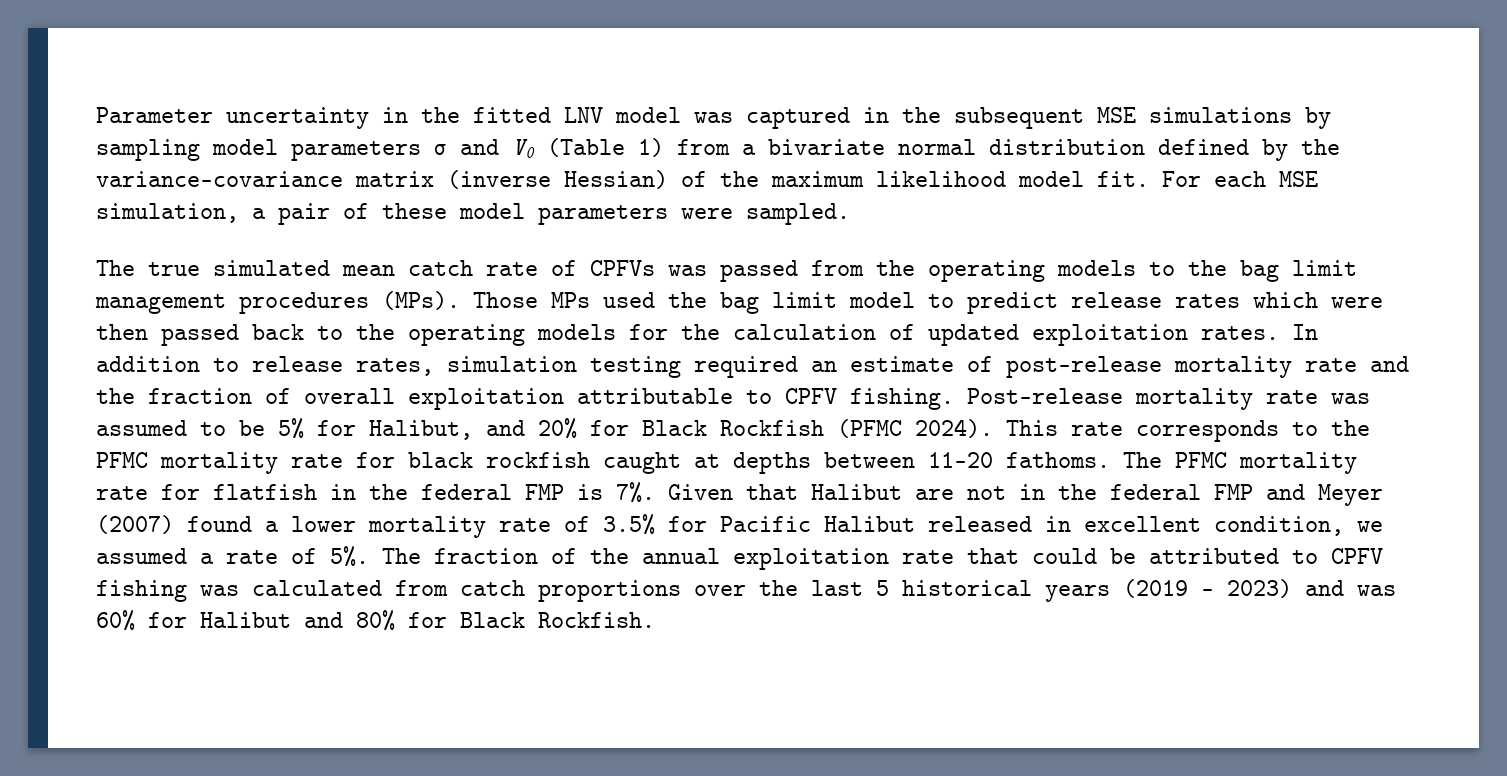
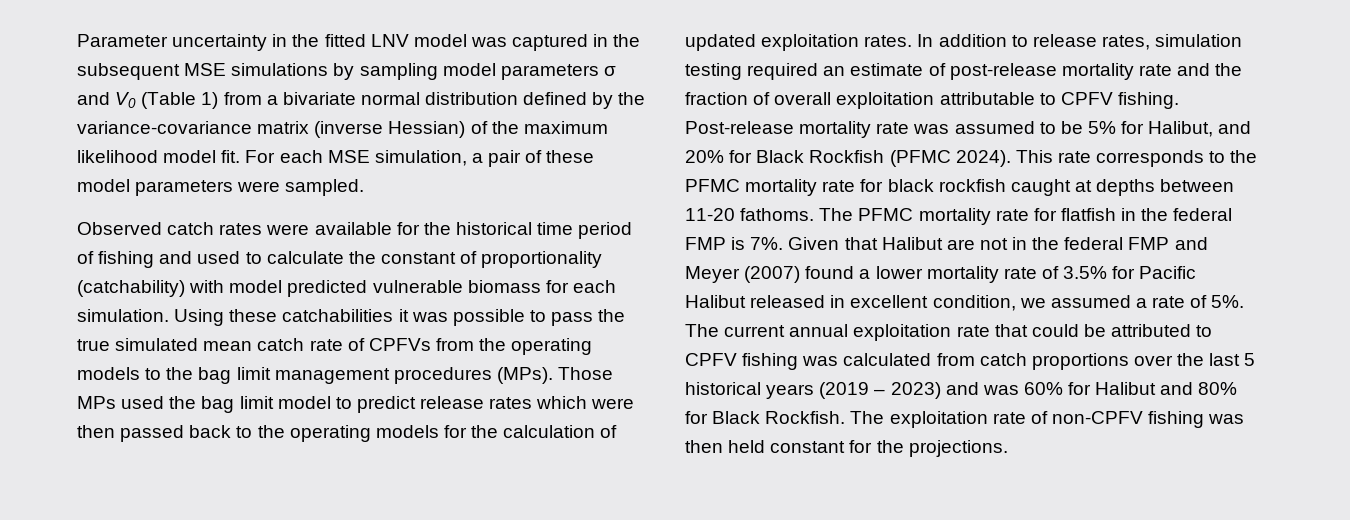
[96,260,135,276] The -> [77,222,633,239] [77,251,603,268] [77,280,616,297] [77,309,626,326] Observed catch rates were available for the historical time period of fishing and used to calculate the constant of proportionality (catchability) with model predicted vulnerable biomass for each simulation. Using these catchabilities it was possible to pass the
[668,260,798,282] was passed -> (431, 344) none
[434,548,629,564] fraction of the -> [724,325,786,337] current
(655, 620) none -> [850,411,1245,428] [685,440,1008,457] The exploitation rate of non-CPFV fishing was then held constant for the projections.

